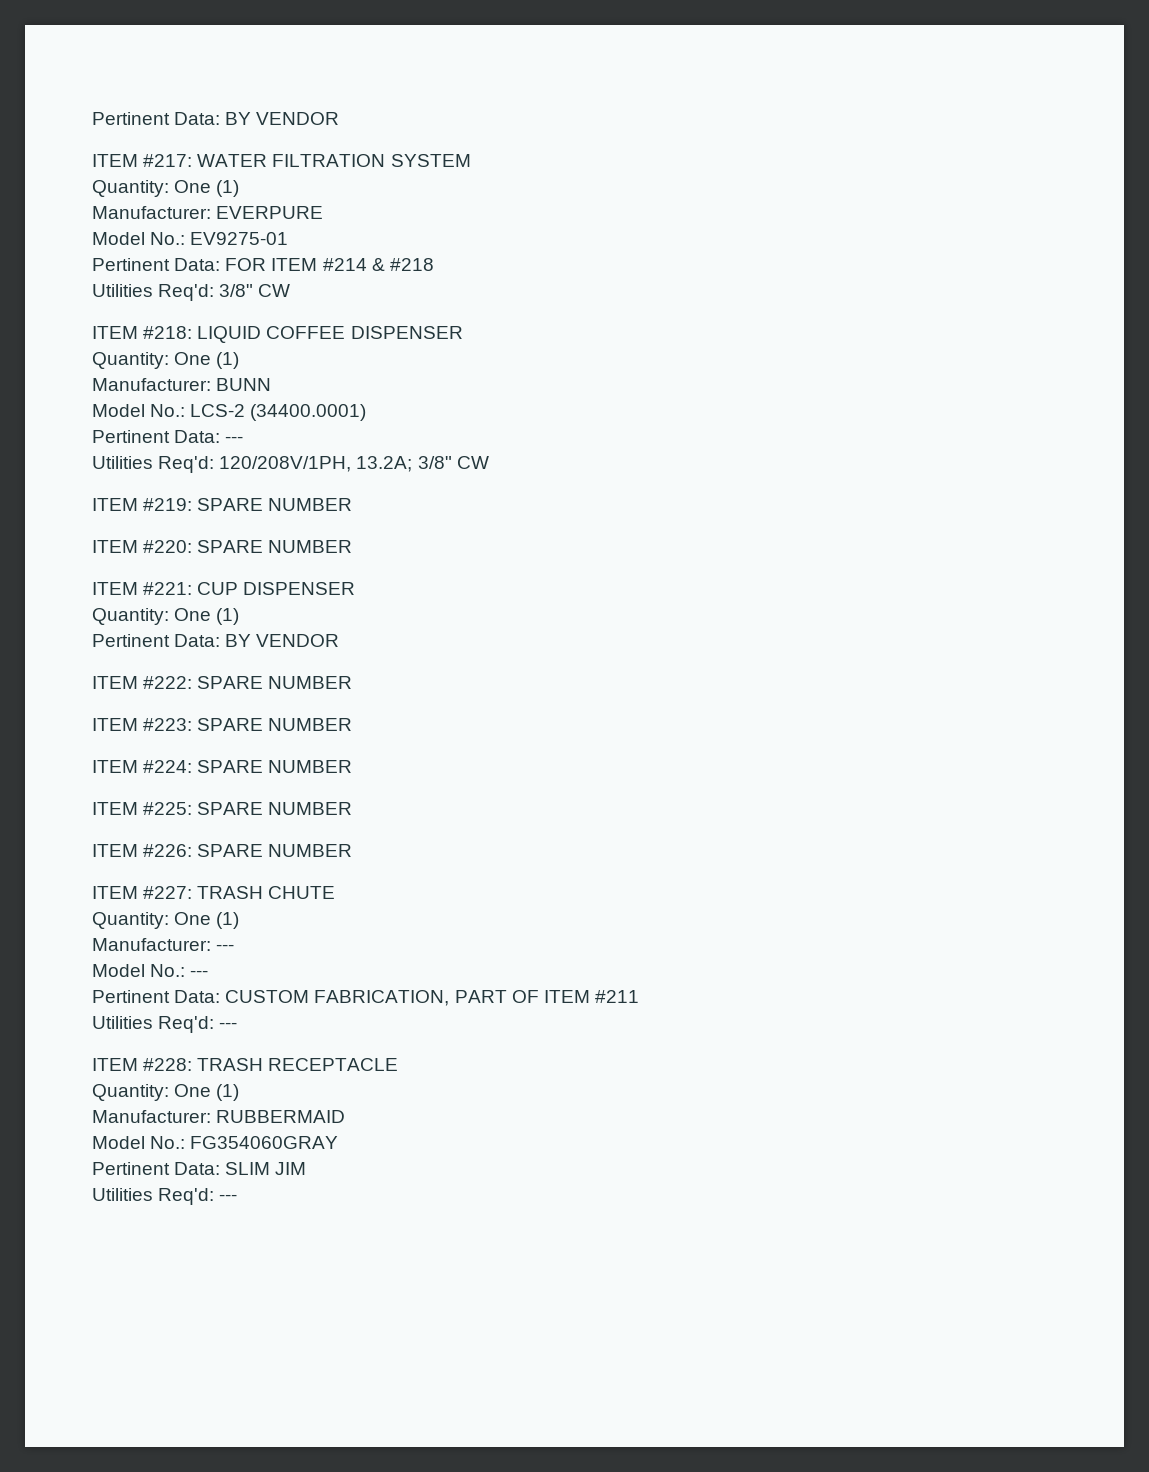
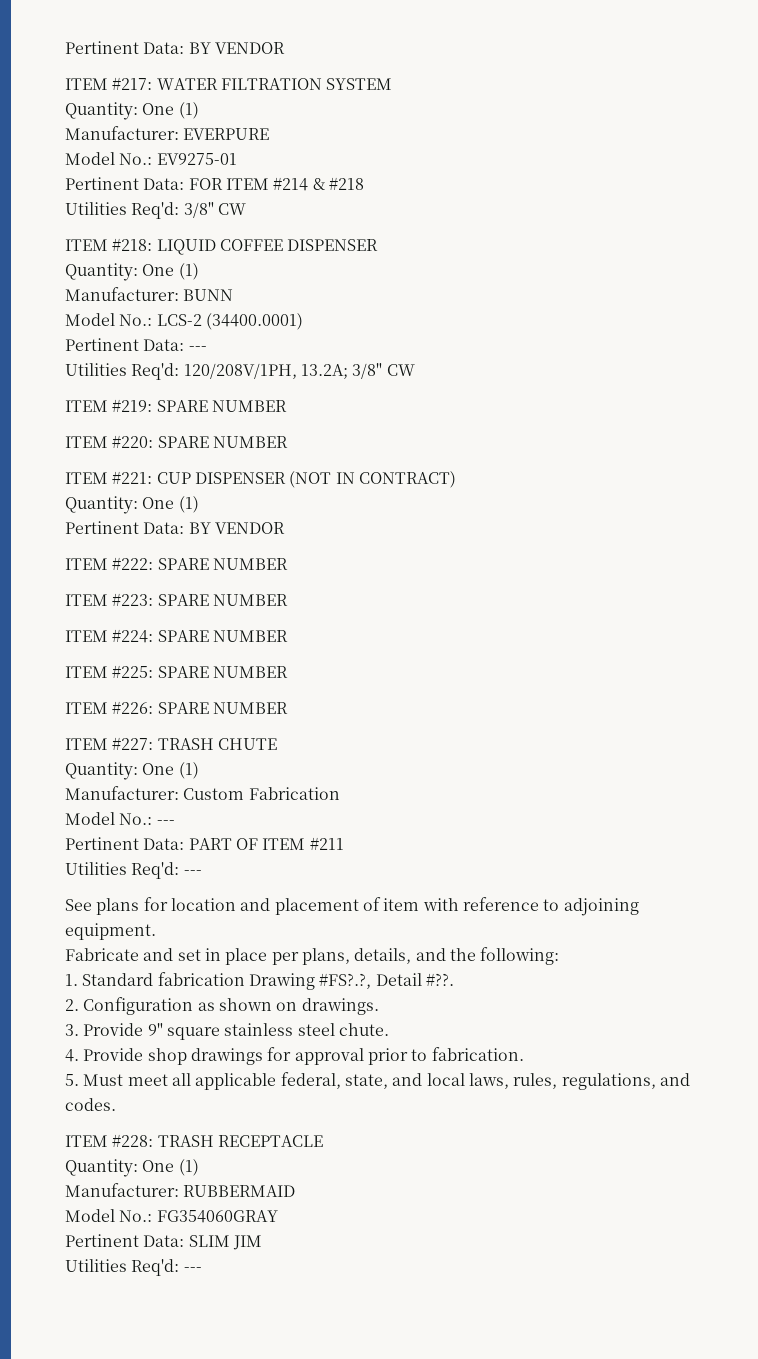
(356, 588) none -> [289,471,456,488] (NOT IN CONTRACT)
[216,944,235,951] --- -> [183,787,340,800] Custom Fabrication
[225,990,450,1006] CUSTOM FABRICATION, -> (185, 844) none
(238, 1025) none -> [65,897,639,916] [65,923,156,940] [65,947,560,965] [65,972,454,990] [65,997,379,1015] [65,1023,389,1040] [65,1047,524,1065] [65,1072,690,1090] [65,1098,116,1111] // See plans for location and placement of item with reference to adjoining equipment. // Fabricate and set in place per plans, details, and the following: // 1. Standard fabrication Drawing #FS?.?, Detail #??. // 2. Configuration as shown on drawings. // 3. Provide 9" square stainless steel chute. // 4. Provide shop drawings for approval prior to fabrication. // 5. Must meet all applicable federal, state, and local laws, rules, regulations, and codes.

